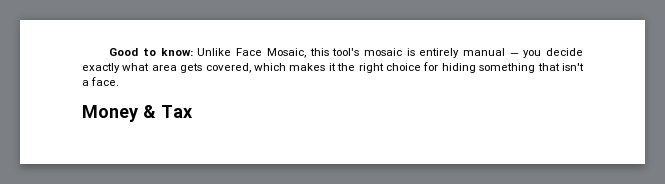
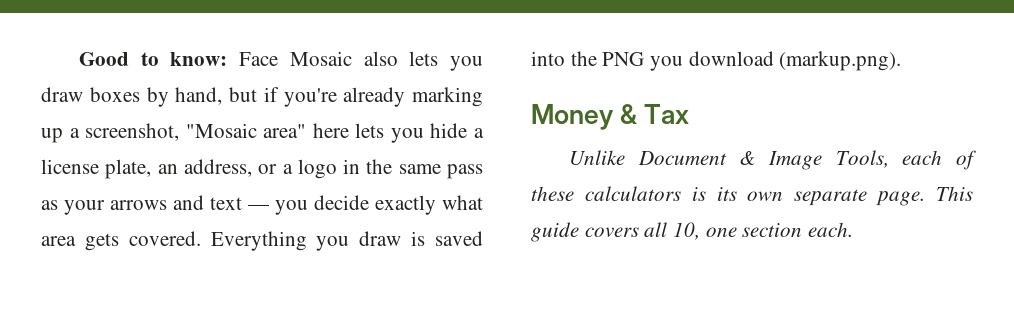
[197,48,505,58] Unlike Face Mosaic, this tool's mosaic is entirely manual -> [239,51,483,71] [41,87,483,107] [41,123,484,143] [41,159,484,179] [41,195,242,215] Face Mosaic also lets you draw boxes by hand, but if you're already marking up a screenshot, "Mosaic area" here lets you hide a license plate, an address, or a logo in the same pass as your arrows and text
[205,62,584,73] [82,77,120,86] [82,105,193,122] covered, which makes it the right choice for hiding something that isn't a face. // Money & Tax -> [128,231,483,251] [531,51,902,71] [531,104,690,130] [569,150,976,170] [531,186,973,206] [531,222,854,242] covered. Everything you draw is saved into the PNG you download (markup.png). // Money & Tax // Unlike Document & Image Tools, each of these calculators is its own separate page. This guide covers all 10, one section each.

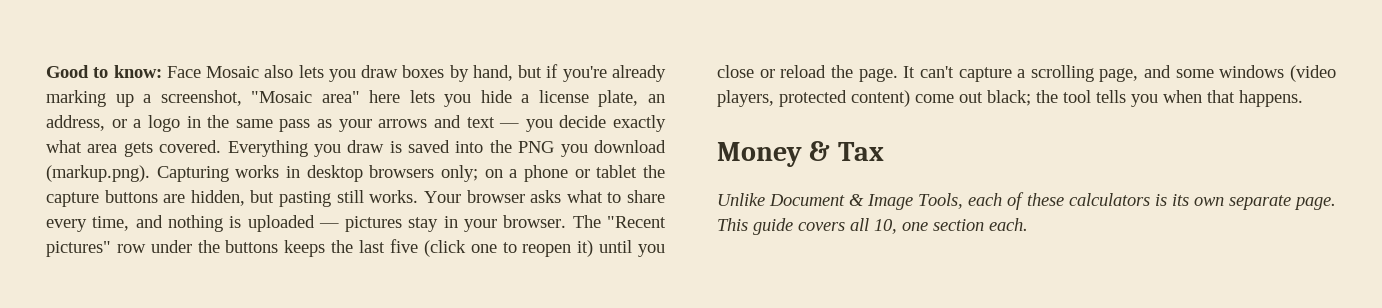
(902, 61) none -> [156,165,665,182] [46,190,666,207] [46,215,666,232] [46,239,666,257] [717,65,1336,82] [717,90,1303,107] Capturing works in desktop browsers only; on a phone or tablet the capture buttons are hidden, but pasting still works. Your browser asks what to share every time, and nothing is uploaded — pictures stay in your browser. The "Recent pictures" row under the buttons keeps the last five (click one to reopen it) until you close or reload the page. It can't capture a scrolling page, and some windows (video players, protected content) come out black; the tool tells you when that happens.

